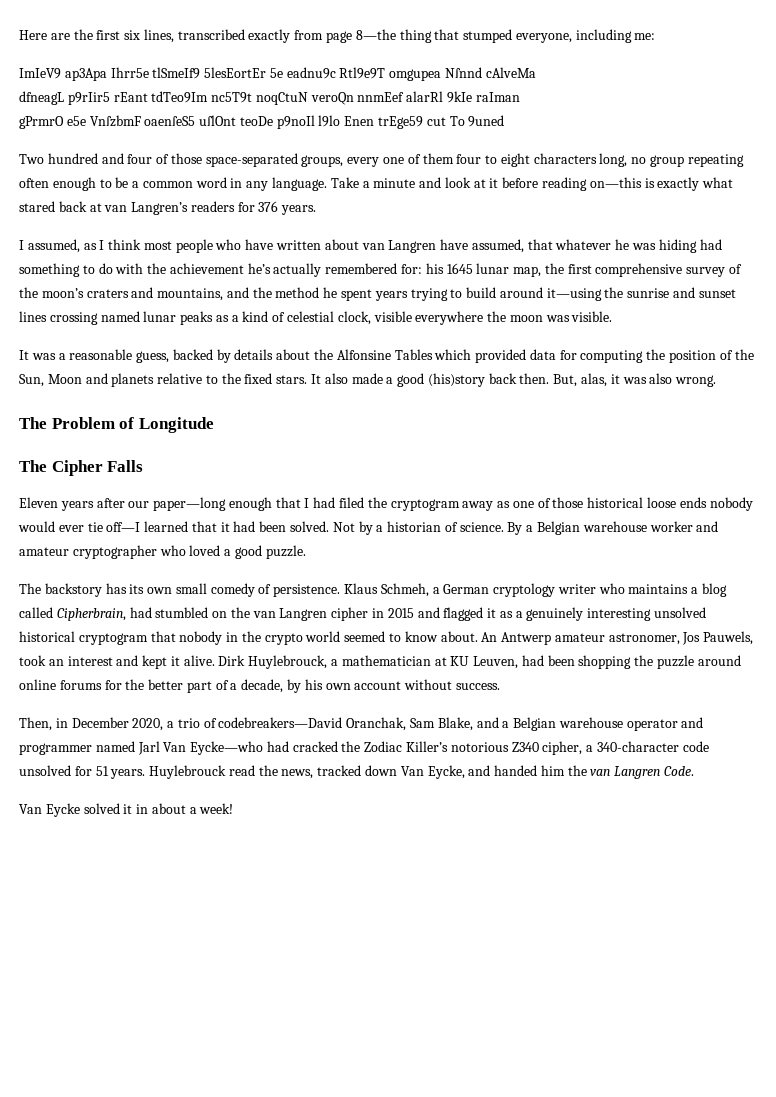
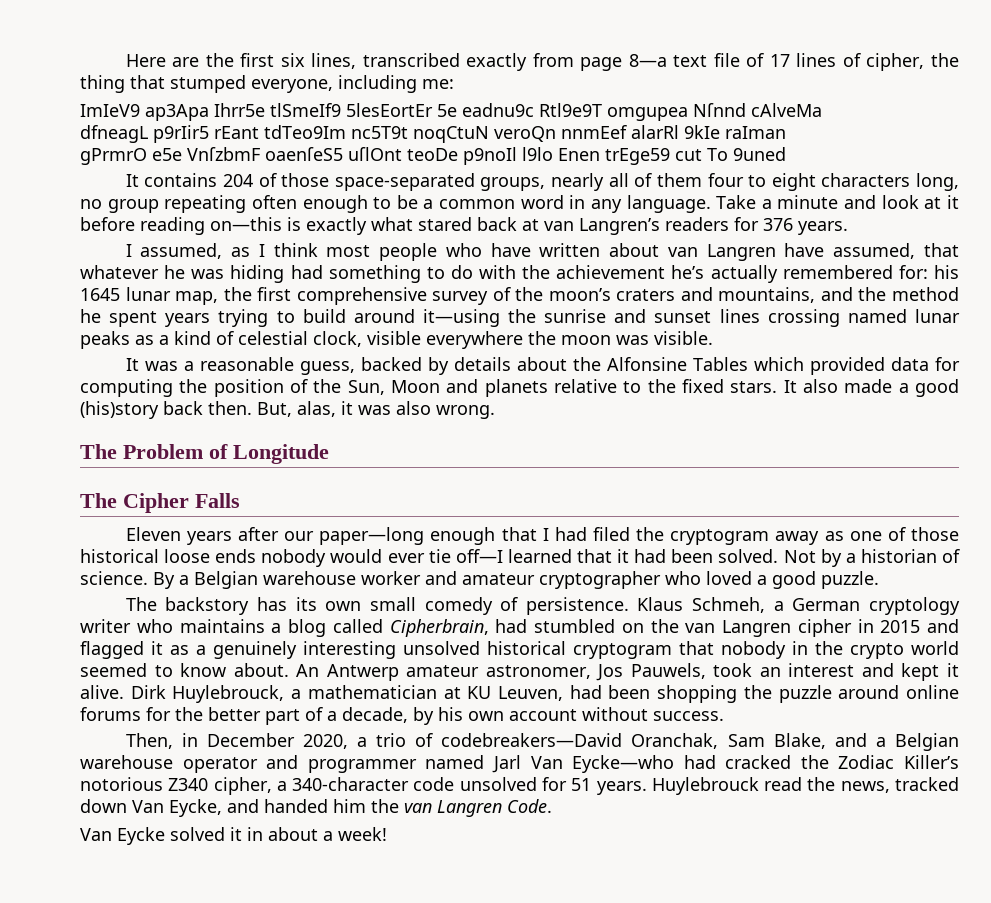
[355,29,396,40] 8—the -> [628,53,960,71] 8—a text file of 17 lines of cipher, the
[19,153,153,164] Two hundred and four -> [125,173,253,187] It contains 204
[347,157,405,167] every one -> [551,173,629,191] nearly all

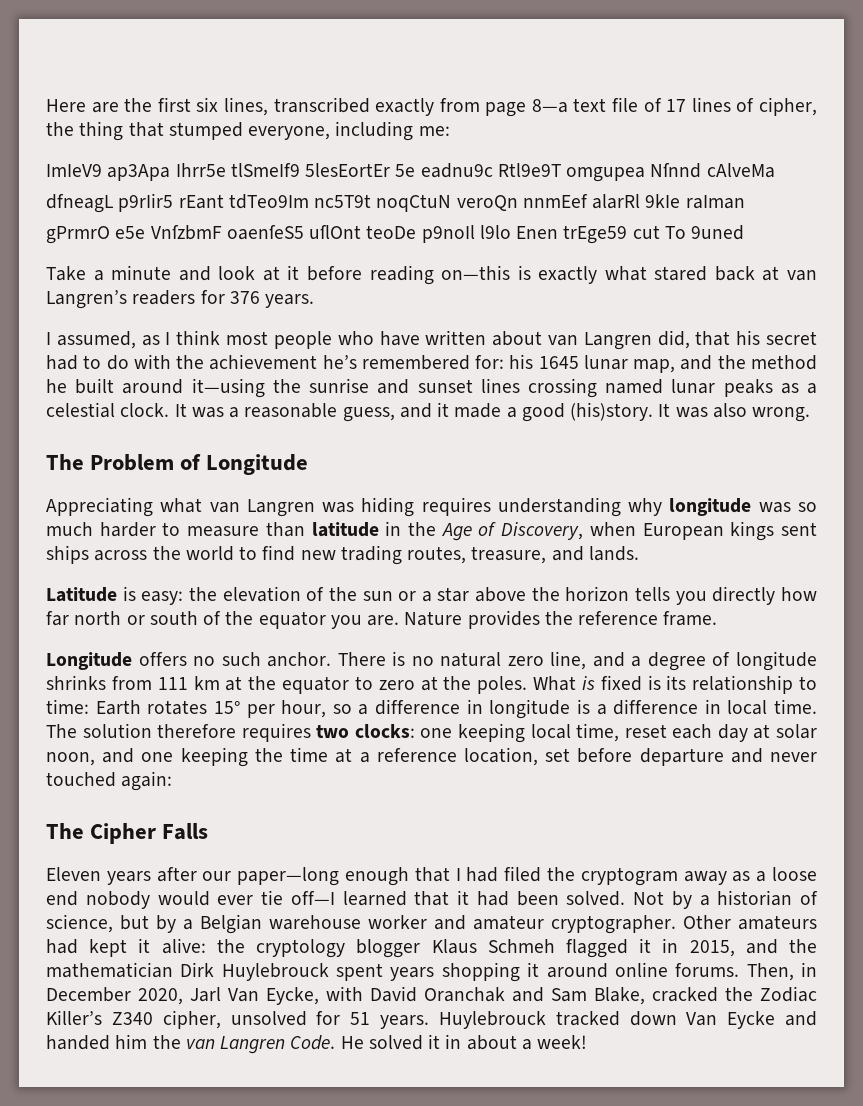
[125,173,960,191] [80,195,711,213] It contains 204 of those space-separated groups, nearly all of them four to eight characters long, no group repeating often enough to be a common word in any language. -> (745, 232) none
[784,243,960,259] [80,265,421,283] have assumed, that whatever he was hiding had something -> [657,330,817,349] [46,355,78,370] did, that his secret had
[710,265,778,283] actually -> (357, 362) none
[223,287,959,305] [80,309,346,327] the first comprehensive survey of the moon’s craters and mountains, and the method he spent years trying to build -> [680,355,817,370] [46,378,115,394] and the method he built
[174,331,713,349] kind of celestial clock, visible everywhere the moon was visible. // -> [46,402,170,418] celestial clock.
[360,357,960,375] [80,379,960,397] [80,401,353,419] backed by details about the Alfonsine Tables which provided data for computing the position of the Sun, Moon and planets relative to the fixed stars. It also made a good (his)story back then. But, alas, it -> [399,402,671,422] and it made a good (his)story. It
(329, 454) none -> [46,497,817,517] [46,521,817,541] [46,545,639,565] [46,586,817,605] [46,610,718,629] [46,651,817,671] [46,675,818,694] [46,699,817,719] [46,723,817,743] [46,747,817,767] [46,771,173,791] // Appreciating what van Langren was hiding requires understanding why longitude was so much harder to measure than latitude in the Age of Discovery, when European kings sent ships across the world to find new trading routes, treasure, and lands. // Latitude is easy: the elevation of the sun or a star above the horizon tells you directly how far north or south of the equator you are. Nature provides the reference frame. // Longitude offers no such anchor. There is no natural zero line, and a degree of longitude shrinks from 111 km at the equator to zero at the poles. What is fixed is its relationship to time: Earth rotates 15° per hour, so a difference in longitude is a difference in local time. The solution therefore requires two clocks: one keeping local time, reset each day at solar noon, and one keeping the time at a reference location, set before departure and never touched again:
[849,527,960,541] [80,549,257,563] one of those historical loose ends -> [756,867,817,882] [46,891,78,906] a loose end
[80,571,175,589] science. By -> [46,914,176,933] science, but by
[539,571,879,589] [125,597,960,615] [80,619,959,637] [80,641,959,659] [80,663,959,681] [80,685,959,703] [80,707,724,725] [125,733,959,751] [80,755,716,773] cryptographer who loved a good puzzle. // The backstory has its own small comedy of persistence. Klaus Schmeh, a German cryptology writer who maintains a blog called Cipherbrain, had stumbled on the van Langren cipher in 2015 and flagged it as a genuinely interesting unsolved historical cryptogram that nobody in the crypto world seemed to know about. An Antwerp amateur astronomer, Jos Pauwels, took an interest and kept it alive. Dirk Huylebrouck, a mathematician at KU Leuven, had been shopping the puzzle around online forums for the better part of a decade, by his own account without success. // Then, in December 2020, a trio of codebreakers—David Oranchak, Sam Blake, and a Belgian warehouse operator and programmer named Jarl Van Eycke—who had -> [551,915,817,934] [46,938,817,958] [46,962,818,982] [46,986,645,1005] cryptographer. Other amateurs had kept it alive: the cryptology blogger Klaus Schmeh flagged it in 2015, and the mathematician Dirk Huylebrouck spent years shopping it around online forums. Then, in December 2020, Jarl Van Eycke, with David Oranchak and Sam Blake,
[80,777,163,791] notorious -> (102, 1017) none
[276,777,455,791] a 340-character code -> (221, 1019) none
[764,777,890,793] read the news, -> (546, 1020) none
[169,799,222,817] Eycke, -> [727,1011,776,1029] Eycke
[80,827,165,845] // Van Eycke -> [340,1036,364,1049] He

